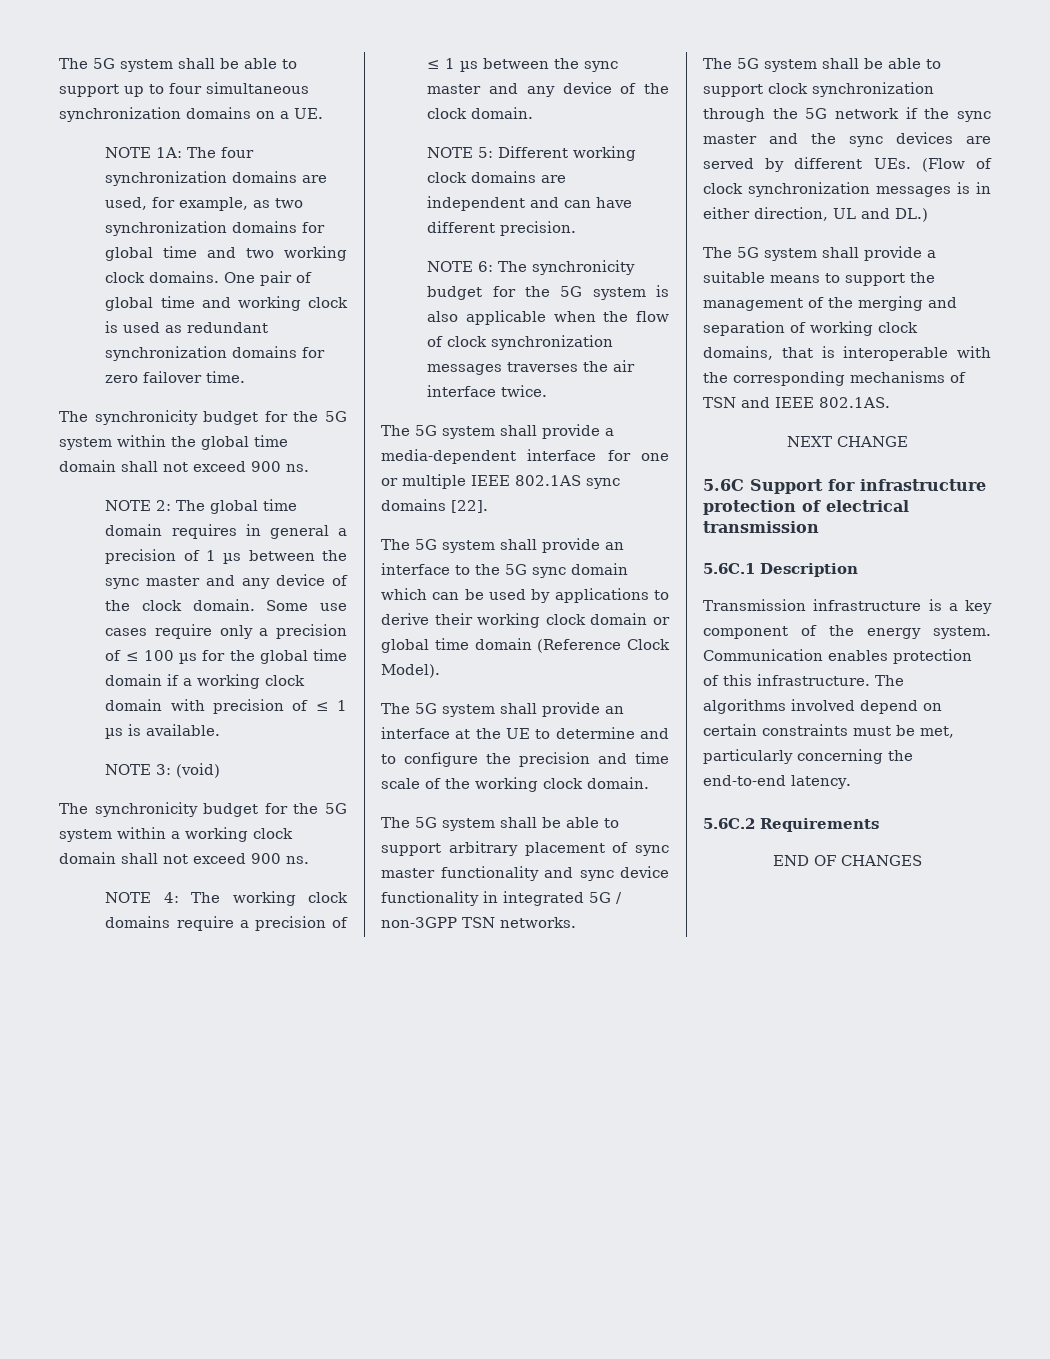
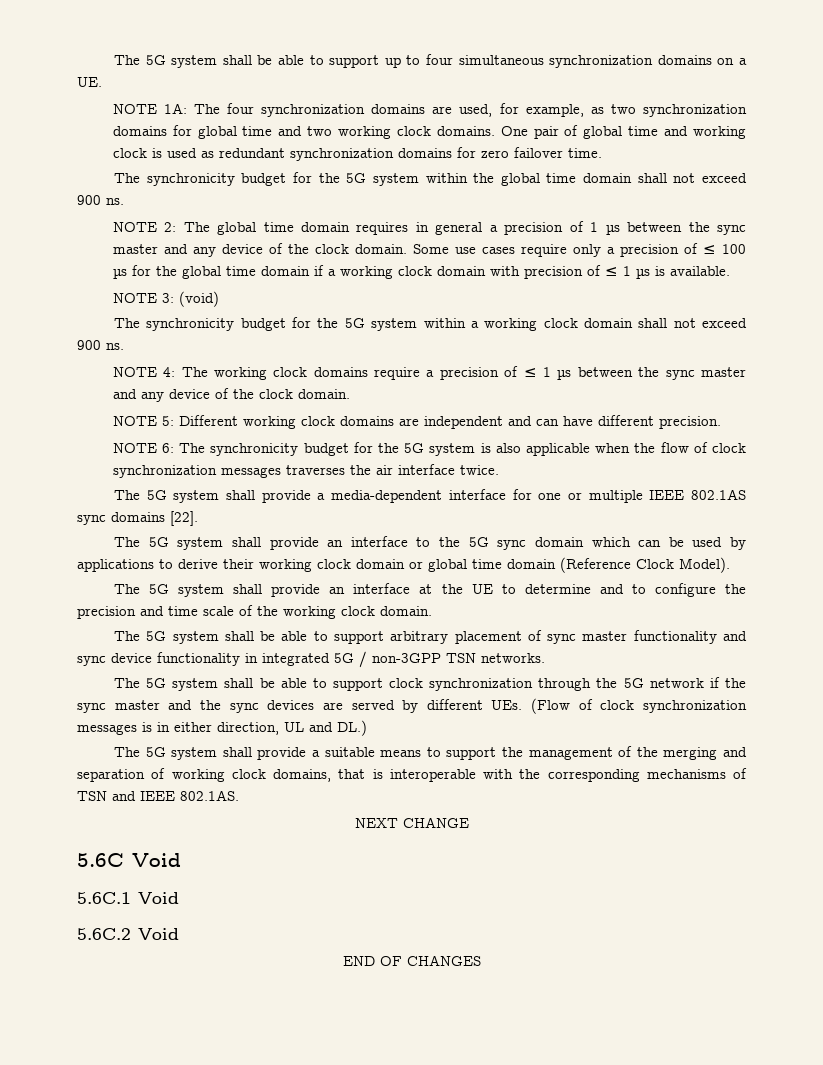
[750,479,986,494] [703,500,909,515] [703,521,819,533] [703,563,858,577] [703,599,992,614] [703,625,991,639] [703,649,972,664] [703,674,904,686] [703,699,942,714] [703,724,954,738] [703,749,913,764] [703,775,851,789] Support for infrastructure protection of electrical transmission // 5.6C.1 Description // Transmission infrastructure is a key component of the energy system. Communication enables protection of this infrastructure. The algorithms involved depend on certain constraints must be met, particularly concerning the end-to-end latency. -> [132,853,181,867] [77,892,179,904] Void // 5.6C.1 Void
[760,818,879,832] Requirements -> [138,928,179,940] Void

